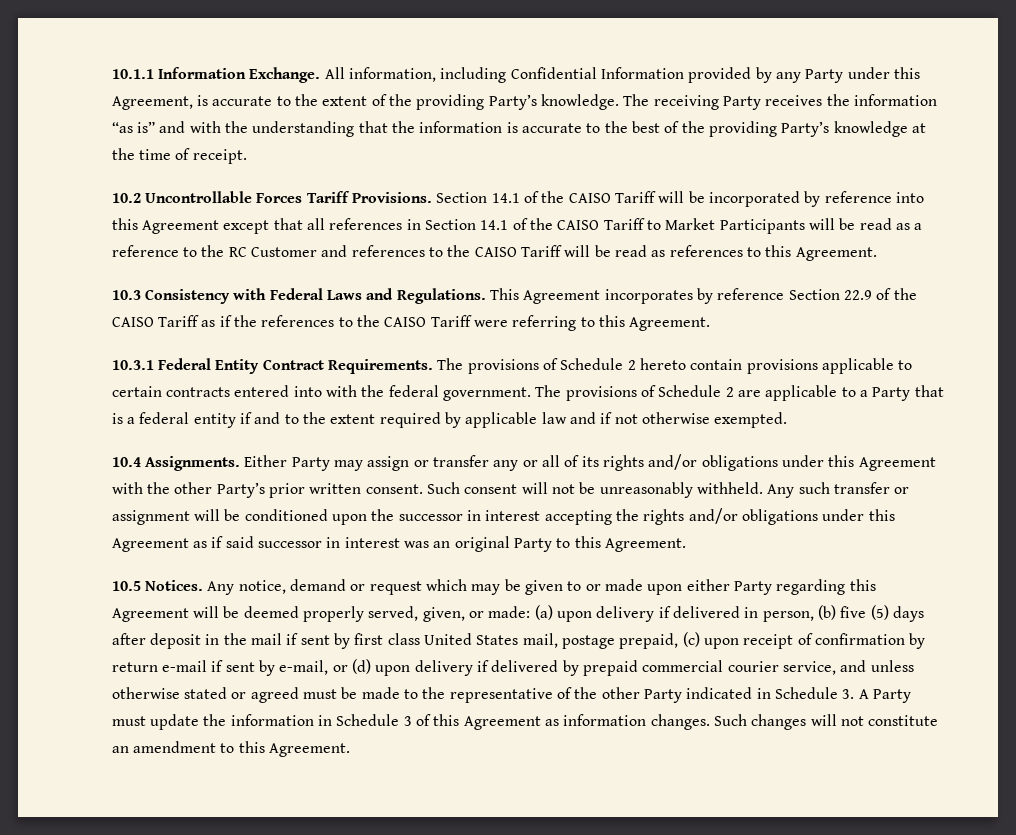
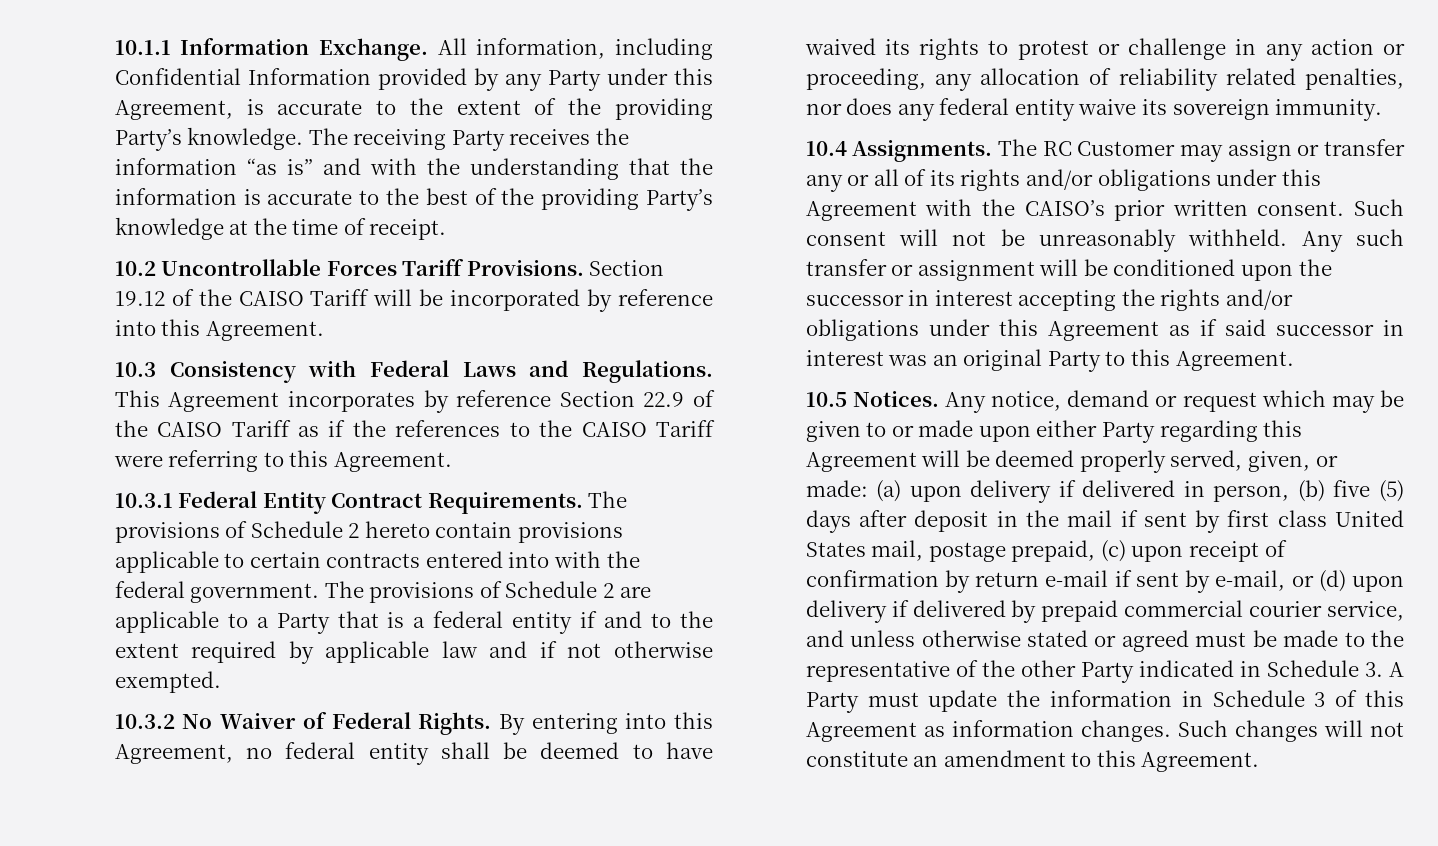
[491,193,520,203] 14.1 -> [114,291,165,306] 19.12
[142,218,923,234] [111,245,792,257] Agreement except that all references in Section 14.1 of the CAISO Tariff to Market Participants will be read as a reference to the RC Customer and references to the CAISO Tariff will be read as references to this -> (201, 327) none
(788, 420) none -> [114,712,713,735] [114,742,713,765] [804,38,1405,61] [805,68,1404,91] [805,98,1383,121] // 10.3.2 No Waiver of Federal Rights. By entering into this Agreement, no federal entity shall be deemed to have waived its rights to protest or challenge in any action or proceeding, any allocation of reliability related penalties, nor does any federal entity waive its sovereign immunity.
[244,455,330,471] Either Party -> [998,139,1176,156] The RC Customer
[174,482,265,498] other Party’s -> [1024,200,1105,216] CAISO’s

